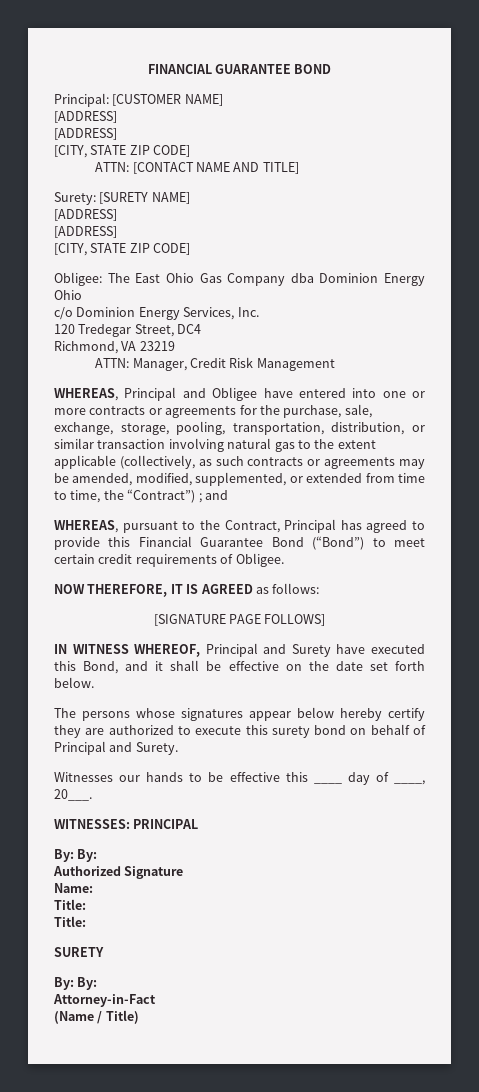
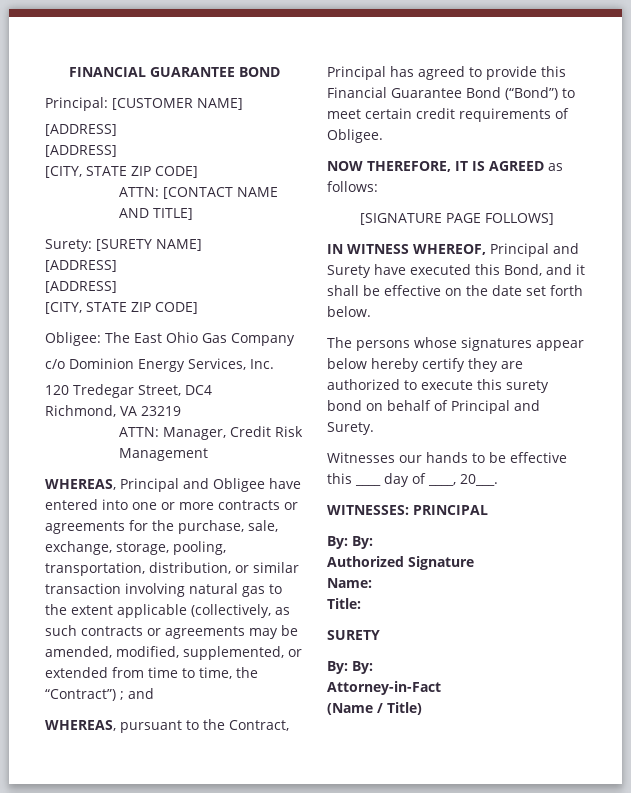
[290,273,425,286] [54,290,82,300] dba Dominion Energy Ohio -> (295, 339) none
[54,916,86,927] // Title: -> (361, 603) none

